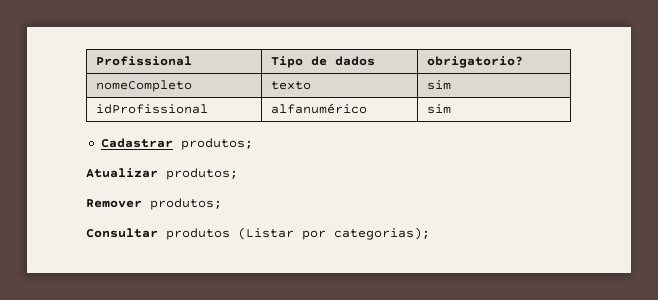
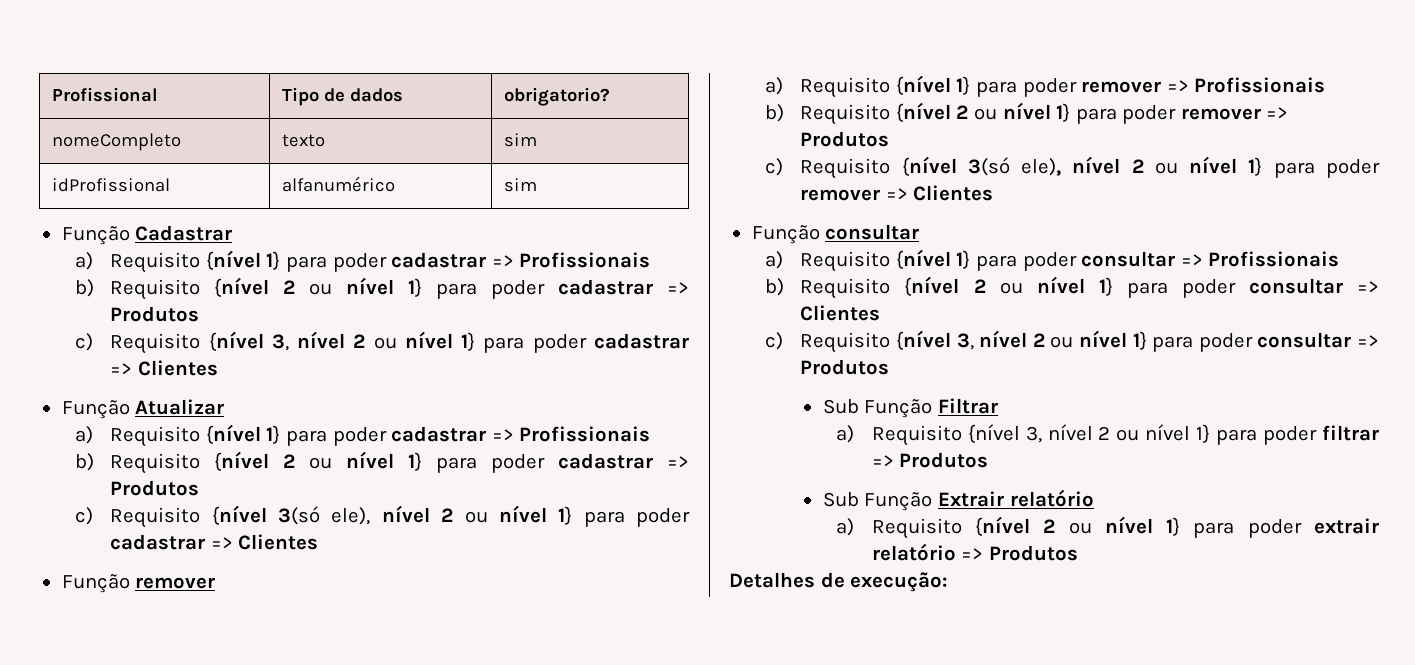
(451, 109) none -> [61,226,130,245] Função
[180,138,253,150] [86,168,238,180] [86,198,222,210] [86,227,430,240] produtos; // Atualizar produtos; // Remover produtos; // Consultar produtos (Listar por categorias); -> [74,250,651,273] [74,277,689,300] [110,306,200,322] [74,331,689,354] [110,360,218,376] [61,399,225,419] [74,424,651,447] [74,451,689,474] [110,480,200,496] [74,505,690,528] [110,534,319,550] [61,574,216,593] [764,75,1326,98] [764,102,1289,125] [800,131,890,147] [764,156,1380,179] [800,185,994,201] [751,224,920,244] [764,249,1340,272] [764,276,1379,299] [800,305,881,321] [764,330,1379,353] [800,359,890,375] [822,398,999,418] [836,424,1379,446] [871,452,989,468] [822,489,1094,511] [836,516,1379,539] [871,543,1078,561] [729,572,949,592] // a) Requisito {nível 1} para poder cadastrar => Profissionais // b) Requisito {nível 2 ou nível 1} para poder cadastrar => Produtos // c) Requisito {nível 3, nível 2 ou nível 1} para poder cadastrar => Clientes // Função Atualizar // a) Requisito {nível 1} para poder cadastrar => Profissionais // b) Requisito {nível 2 ou nível 1} para poder cadastrar => Produtos // c) Requisito {nível 3(só ele), nível 2 ou nível 1} para poder cadastrar => Clientes // Função remover // a) Requisito {nível 1} para poder remover => Profissionais // b) Requisito {nível 2 ou nível 1} para poder remover => Produtos // c) Requisito {nível 3(só ele), nível 2 ou nível 1} para poder remover => Clientes // Função consultar // a) Requisito {nível 1} para poder consultar => Profissionais // b) Requisito {nível 2 ou nível 1} para poder consultar => Clientes // c) Requisito {nível 3, nível 2 ou nível 1} para poder consultar => Produtos // Sub Função Filtrar // a) Requisito {nível 3, nível 2 ou nível 1} para poder filtrar => Produtos // Sub Função Extrair relatório // a) Requisito {nível 2 ou nível 1} para poder extrair relatório => Produtos // Detalhes de execução:

